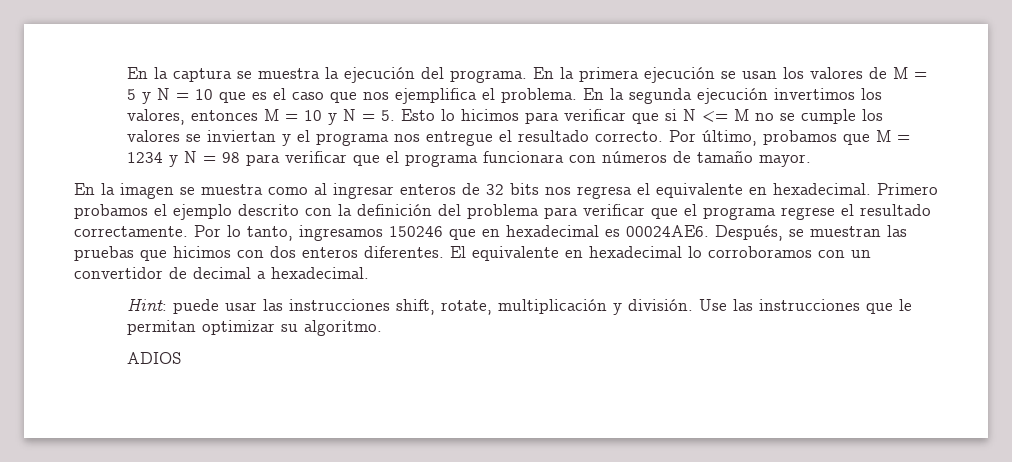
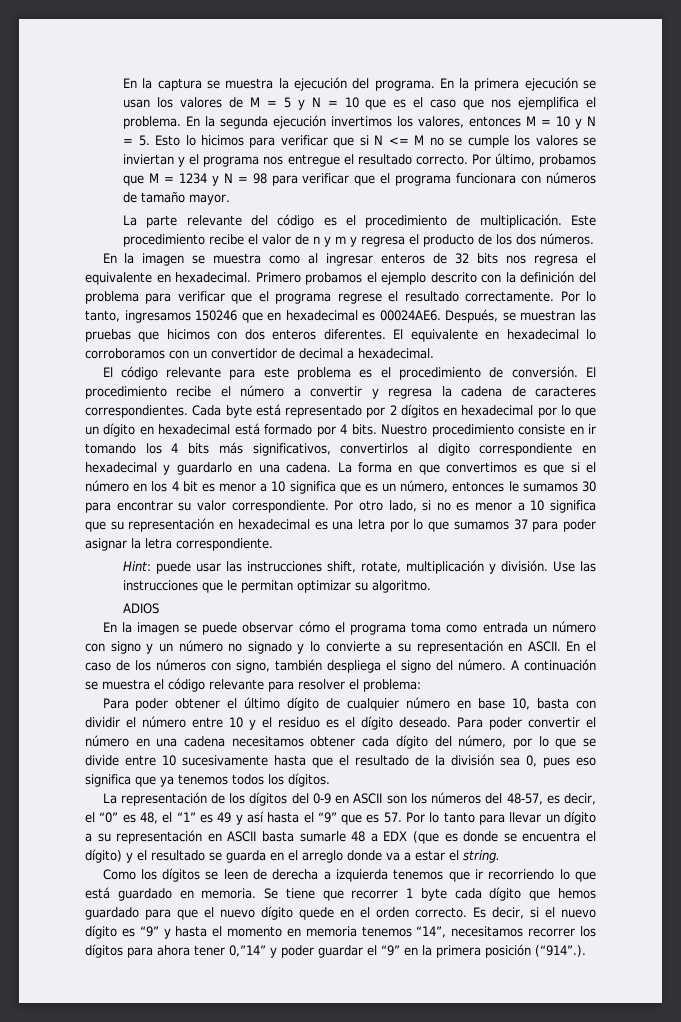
(812, 160) none -> [123,214,596,228] [123,233,595,247] // La parte relevante del código es el procedimiento de multiplicación. Este procedimiento recibe el valor de n y m y regresa el producto de los dos números.
(369, 273) none -> [102,366,596,380] [85,385,596,399] [85,404,596,418] [85,423,596,437] [85,442,596,456] [85,462,597,475] [85,480,597,494] [85,500,597,513] [85,518,597,532] [85,538,273,551] // El código relevante para este problema es el procedimiento de conversión. El procedimiento recibe el número a convertir y regresa la cadena de caracteres correspondientes. Cada byte está representado por 2 dígitos en hexadecimal por lo que un dígito en hexadecimal está formado por 4 bits. Nuestro procedimiento consiste en ir tomando los 4 bits más significativos, convertirlos al digito correspondiente en hexadecimal y guardarlo en una cadena. La forma en que convertimos es que si el número en los 4 bit es menor a 10 significa que es un número, entonces le sumamos 30 para encontrar su valor correspondiente. Por otro lado, si no es menor a 10 significa que su representación en hexadecimal es una letra por lo que sumamos 37 para poder asignar la letra correspondiente.
(182, 358) none -> [102,621,596,635] [85,640,596,654] [85,659,596,673] [85,678,421,692] [102,697,596,711] [85,716,596,730] [85,735,596,749] [85,754,596,768] [85,773,330,787] [102,792,597,806] [85,811,596,825] [85,830,597,844] [85,849,500,863] [102,868,596,882] [85,887,596,901] [85,906,596,920] [85,925,596,939] [85,944,586,958] // En la imagen se puede observar cómo el programa toma como entrada un número con signo y un número no signado y lo convierte a su representación en ASCII. En el caso de los números con signo, también despliega el signo del número. A continuación se muestra el código relevante para resolver el problema: // Para poder obtener el último dígito de cualquier número en base 10, basta con dividir el número entre 10 y el residuo es el dígito deseado. Para poder convertir el número en una cadena necesitamos obtener cada dígito del número, por lo que se divide entre 10 sucesivamente hasta que el resultado de la división sea 0, pues eso significa que ya tenemos todos los dígitos. // La representación de los dígitos del 0-9 en ASCII son los números del 48-57, es decir, el “0” es 48, el “1” es 49 y así hasta el “9” que es 57. Por lo tanto para llevar un dígito a su representación en ASCII basta sumarle 48 a EDX (que es donde se encuentra el dígito) y el resultado se guarda en el arreglo donde va a estar el string. // Como los dígitos se leen de derecha a izquierda tenemos que ir recorriendo lo que está guardado en memoria. Se tiene que recorrer 1 byte cada dígito que hemos guardado para que el nuevo dígito quede en el orden correcto. Es decir, si el nuevo dígito es “9” y hasta el momento en memoria tenemos “14”, necesitamos recorrer los dígitos para ahora tener 0,”14” y poder guardar el “9” en la primera posición (“914”.).

